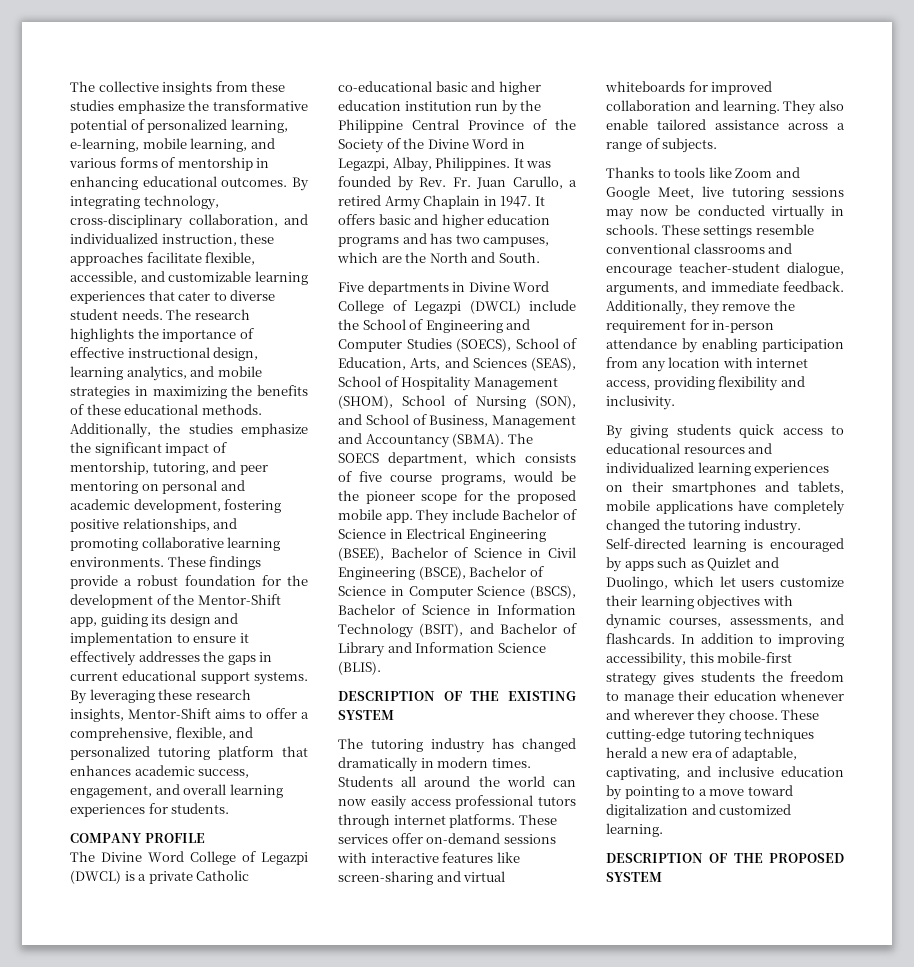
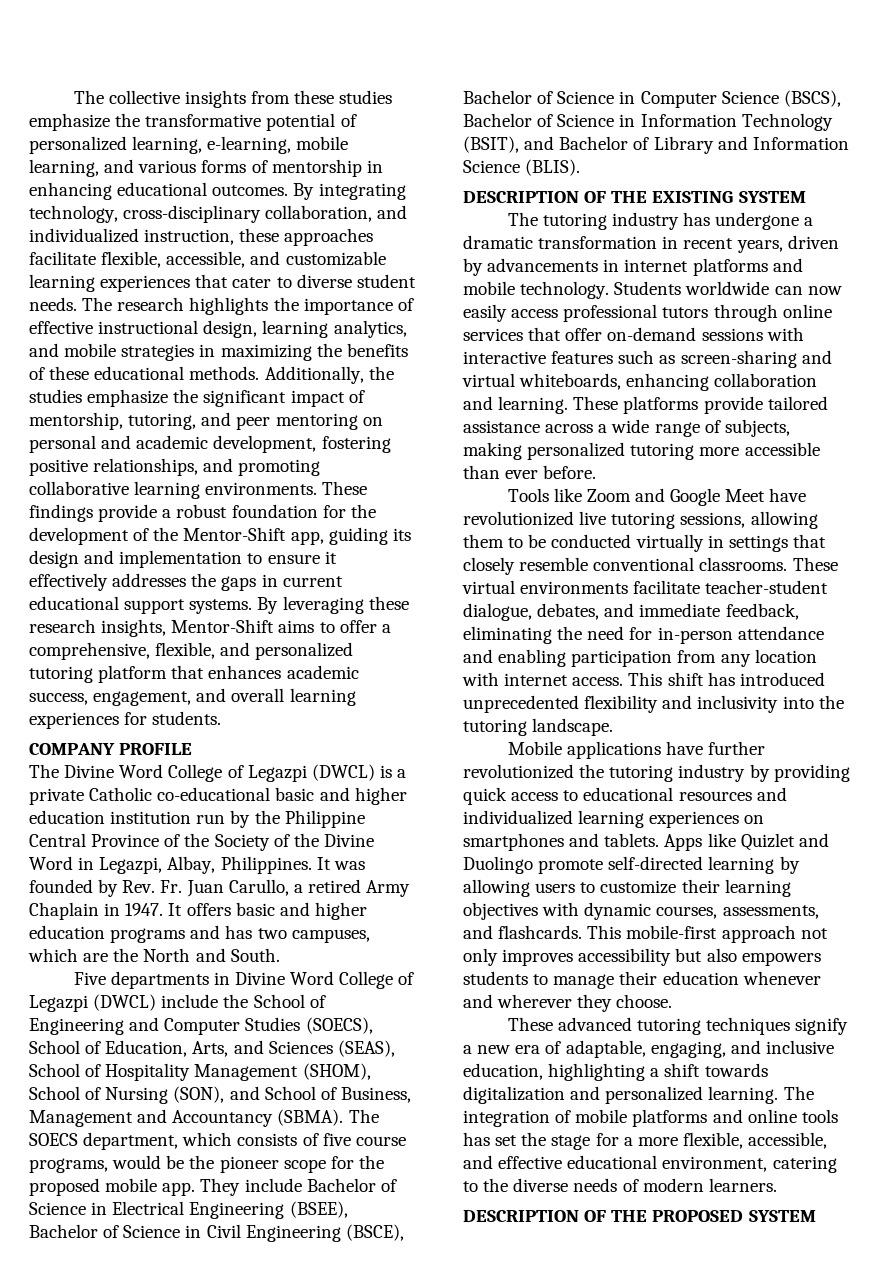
[522,738,576,752] [338,757,531,772] [338,776,545,787] changed dramatically in modern times. Students all around the world -> [715,212,814,230] [463,235,839,253] [463,258,803,276] [463,281,770,299] undergone a dramatic transformation in recent years, driven by advancements in internet platforms and mobile technology. Students worldwide
[393,814,557,828] [338,834,388,844] internet platforms. These services -> [782,304,832,318] [463,327,562,341] online services that
[496,852,520,863] like -> [618,350,676,364] such as
[605,81,773,95] [606,100,844,115] [606,119,648,130] whiteboards for improved collaboration and learning. They also enable -> [519,373,818,391] [463,396,763,414] whiteboards, enhancing collaboration and learning. These platforms provide
(845, 126) none -> [611,419,650,433] wide
[662,138,718,153] [606,167,800,178] [606,186,844,200] [606,205,844,220] [606,224,814,238] [606,243,793,254] [606,266,672,276] subjects. // Thanks to tools like Zoom and Google Meet, live tutoring sessions may now be conducted virtually in schools. These settings resemble conventional classrooms and encourage -> [724,419,790,437] [463,442,820,460] [463,465,597,479] [507,488,807,506] [463,511,818,529] [463,534,826,552] [463,557,838,575] [462,580,701,594] subjects, making personalized tutoring more accessible than ever before. // Tools like Zoom and Google Meet have revolutionized live tutoring sessions, allowing them to be conducted virtually in settings that closely resemble conventional classrooms. These virtual environments facilitate
[606,282,678,295] arguments, -> [537,603,600,620] debates,
[783,281,844,292] [606,300,795,315] [606,320,686,333] feedback. Additionally, they remove the requirement -> [725,603,799,620] [463,626,625,644] feedback, eliminating the need
[682,338,698,353] by -> [463,649,493,663] and
[606,376,805,391] [606,395,675,410] [606,424,731,439] access, providing flexibility and inclusivity. // By giving students -> [572,672,825,686] [463,695,844,713] [463,718,614,736] [507,741,765,759] [463,764,850,782] access. This shift has introduced unprecedented flexibility and inclusivity into the tutoring landscape. // Mobile applications have further revolutionized the tutoring industry by providing
[632,481,663,492] their -> (765, 819) none
[798,481,844,494] [606,500,845,515] [606,519,801,534] [606,538,844,552] [606,557,779,572] [606,576,775,590] tablets, mobile applications have completely changed the tutoring industry. Self-directed learning is encouraged by apps such as Quizlet and Duolingo, which let users -> [604,833,829,851] [463,856,800,874] [463,879,596,897] tablets. Apps like Quizlet and Duolingo promote self-directed learning by allowing users to
[680,633,844,647] [606,652,793,667] [606,671,844,686] In addition to improving accessibility, this mobile-first strategy gives students the freedom -> [587,925,828,943] [463,948,821,966] [463,971,528,985] This mobile-first approach not only improves accessibility but also empowers students
[781,709,820,720] [606,728,685,742] These cutting-edge -> [507,1017,632,1031] // These advanced
[606,747,647,758] herald -> [795,1018,849,1035] signify
[606,767,680,780] captivating, -> [650,1041,726,1058] engaging,
[781,766,844,777] [606,785,793,800] education by pointing to a move toward -> [463,1063,768,1081] education, highlighting a shift towards
[719,804,792,815] [606,823,663,837] customized learning. -> [605,1086,814,1104] [463,1109,838,1127] [463,1132,828,1150] [463,1155,837,1173] [463,1178,777,1192] personalized learning. The integration of mobile platforms and online tools has set the stage for a more flexible, accessible, and effective educational environment, catering to the diverse needs of modern learners.

